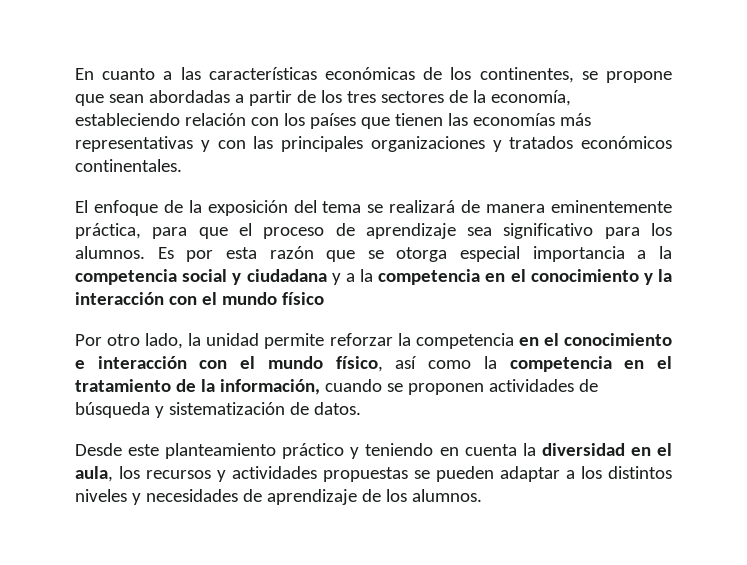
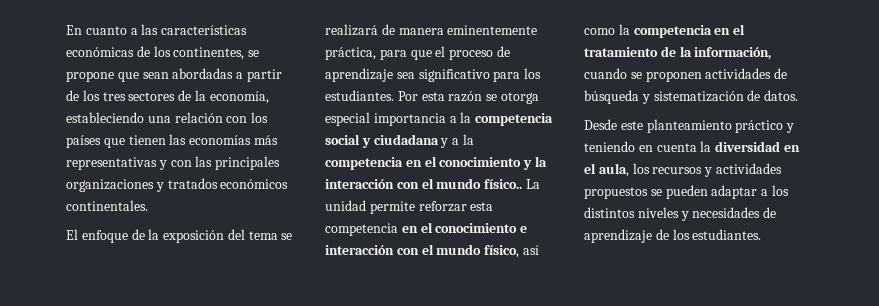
(180, 119) none -> [147,116,171,123] una
[75,246,214,262] alumnos. Es por -> [325,90,418,101] estudiantes. Por
[326,250,356,262] que -> (483, 96) none
[281,292,324,305] [75,333,202,349] físico // Por otro lado, la -> [484,179,540,189] físico.. La
[397,333,411,346] la -> [470,202,494,211] esta
[323,467,408,482] propuestas -> [584,187,648,199] propuestos
[411,489,482,502] alumnos. -> [692,229,762,240] estudiantes.

